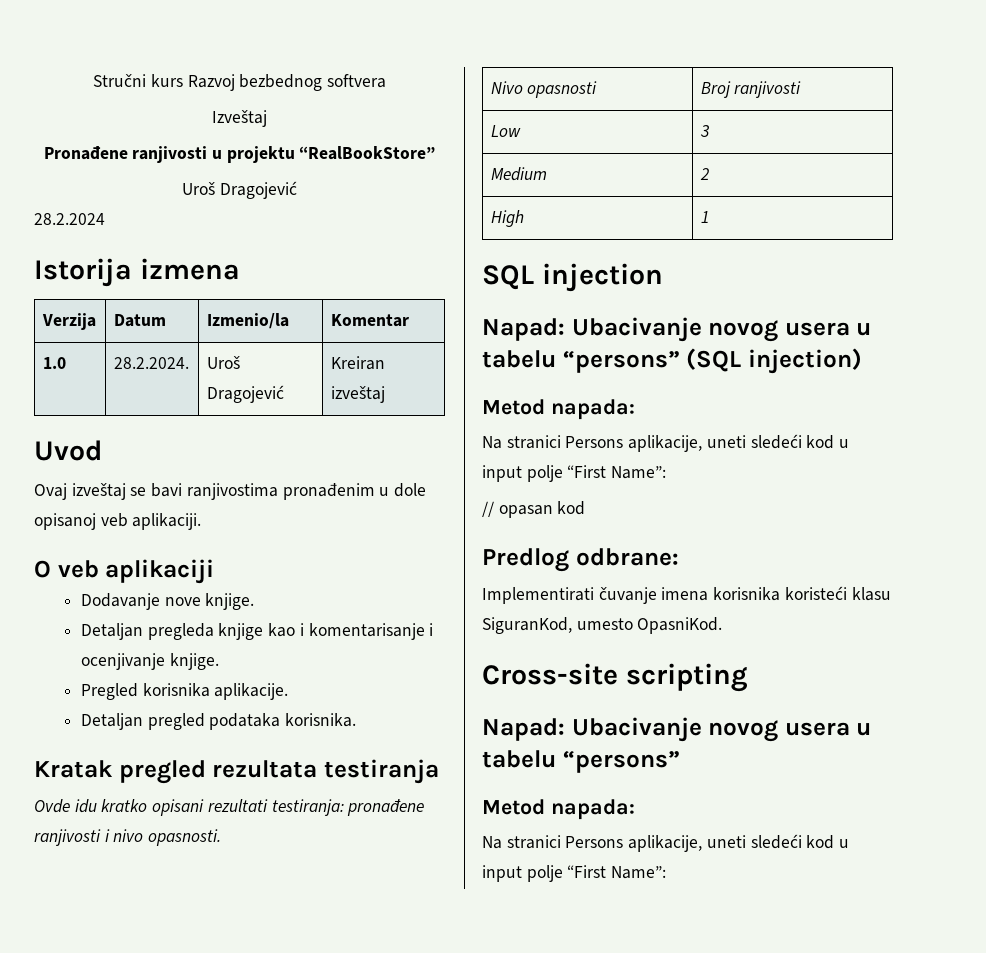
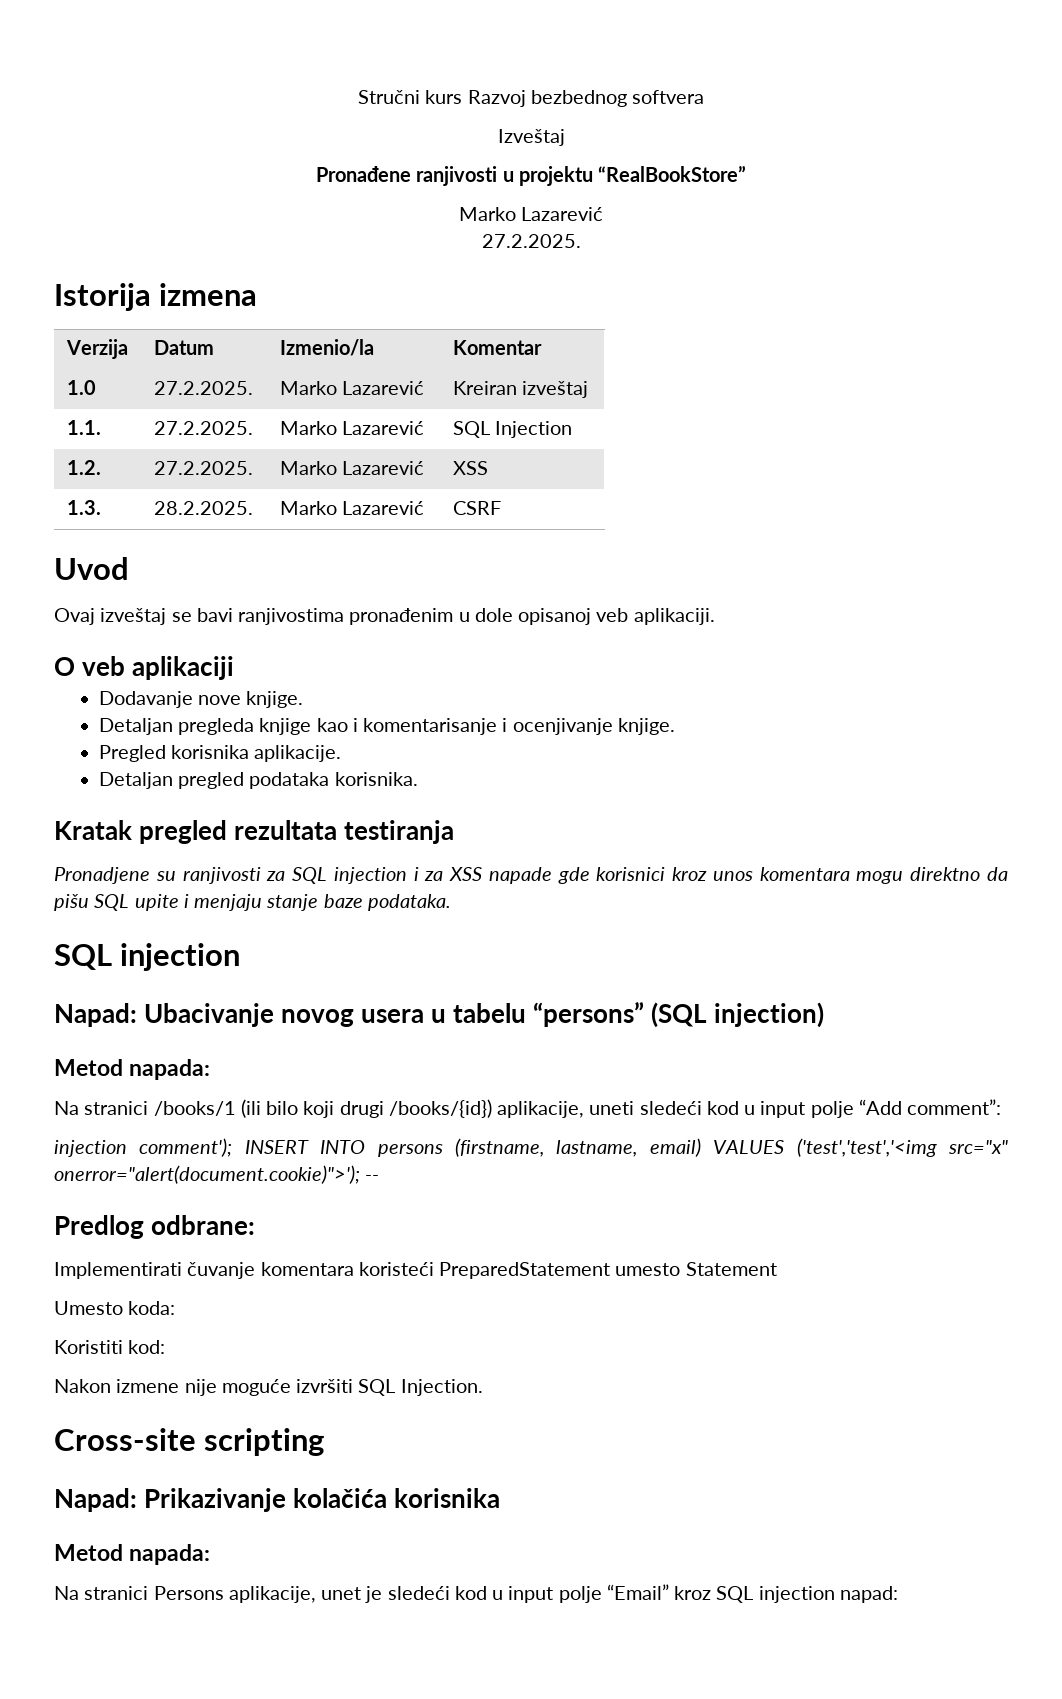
[182,181,297,199] [34,213,105,225] Uroš Dragojević // 28.2.2024 -> [458,207,604,221] [481,234,581,248] Marko Lazarević // 27.2.2025.
[113,357,189,369] [206,356,240,369] [206,385,284,403] 28.2.2024. | Uroš Dragojević -> [153,381,253,395] [279,381,425,395] 27.2.2025. | Marko Lazarević
(385, 394) none -> [66,420,101,435] [153,421,253,435] [279,421,425,435] [452,421,573,438] [66,460,101,475] [153,461,253,475] [279,461,425,475] [452,461,488,475] [66,500,101,515] [153,501,253,515] [279,501,425,515] [452,501,501,515] // 1.1. | 27.2.2025. | Marko Lazarević | SQL Injection // 1.2. | 27.2.2025. | Marko Lazarević | XSS // 1.3. | 28.2.2025. | Marko Lazarević | CSRF
[34,799,425,816] [34,829,222,846] [490,81,598,98] [700,81,802,98] [490,125,521,137] [699,125,709,137] [490,167,547,181] [699,168,709,180] [490,210,524,227] [700,211,709,223] Ovde idu kratko opisani rezultati testiranja: pronađene ranjivosti i nivo opasnosti. // Nivo opasnosti | Broj ranjivosti // Low | 3 // Medium | 2 // High | 1 -> [54,867,1008,884] [54,894,451,911] Pronadjene su ranjivosti za SQL injection i za XSS napade gde korisnici kroz unos komentara mogu direktno da pišu SQL upite i menjaju stanje baze podataka.
[565,434,850,452] [482,465,667,482] [482,501,586,518] [482,548,679,572] [482,586,891,604] [482,617,723,634] [482,663,748,692] [482,717,872,742] [482,750,680,773] [482,799,635,820] [482,834,850,852] [482,865,667,882] Persons aplikacije, uneti sledeći kod u input polje “First Name”: // // opasan kod // Predlog odbrane: // Implementirati čuvanje imena korisnika koristeći klasu SiguranKod, umesto OpasniKod. // Cross-site scripting // Napad: Ubacivanje novog usera u tabelu “persons” // Metod napada: // Na stranici Persons aplikacije, uneti sledeći kod u input polje “First Name”: -> [153,1099,1002,1118] [54,1138,1008,1157] [54,1165,380,1184] [54,1215,256,1239] [54,1262,777,1279] [54,1301,176,1315] [54,1340,166,1354] [54,1379,483,1396] [54,1428,325,1456] [54,1488,501,1512] [54,1544,211,1565] [54,1584,898,1603] /books/1 (ili bilo koji drugi /books/{id}) aplikacije, uneti sledeći kod u input polje “Add comment”: // injection comment'); INSERT INTO persons (firstname, lastname, email) VALUES ('test','test','<img src="x" onerror="alert(document.cookie)">'); -- // Predlog odbrane: // Implementirati čuvanje komentara koristeći PreparedStatement umesto Statement // Umesto koda: // Koristiti kod: // Nakon izmene nije moguće izvršiti SQL Injection. // Cross-site scripting // Napad: Prikazivanje kolačića korisnika // Metod napada: // Na stranici Persons aplikacije, unet je sledeći kod u input polje “Email” kroz SQL injection napad:

